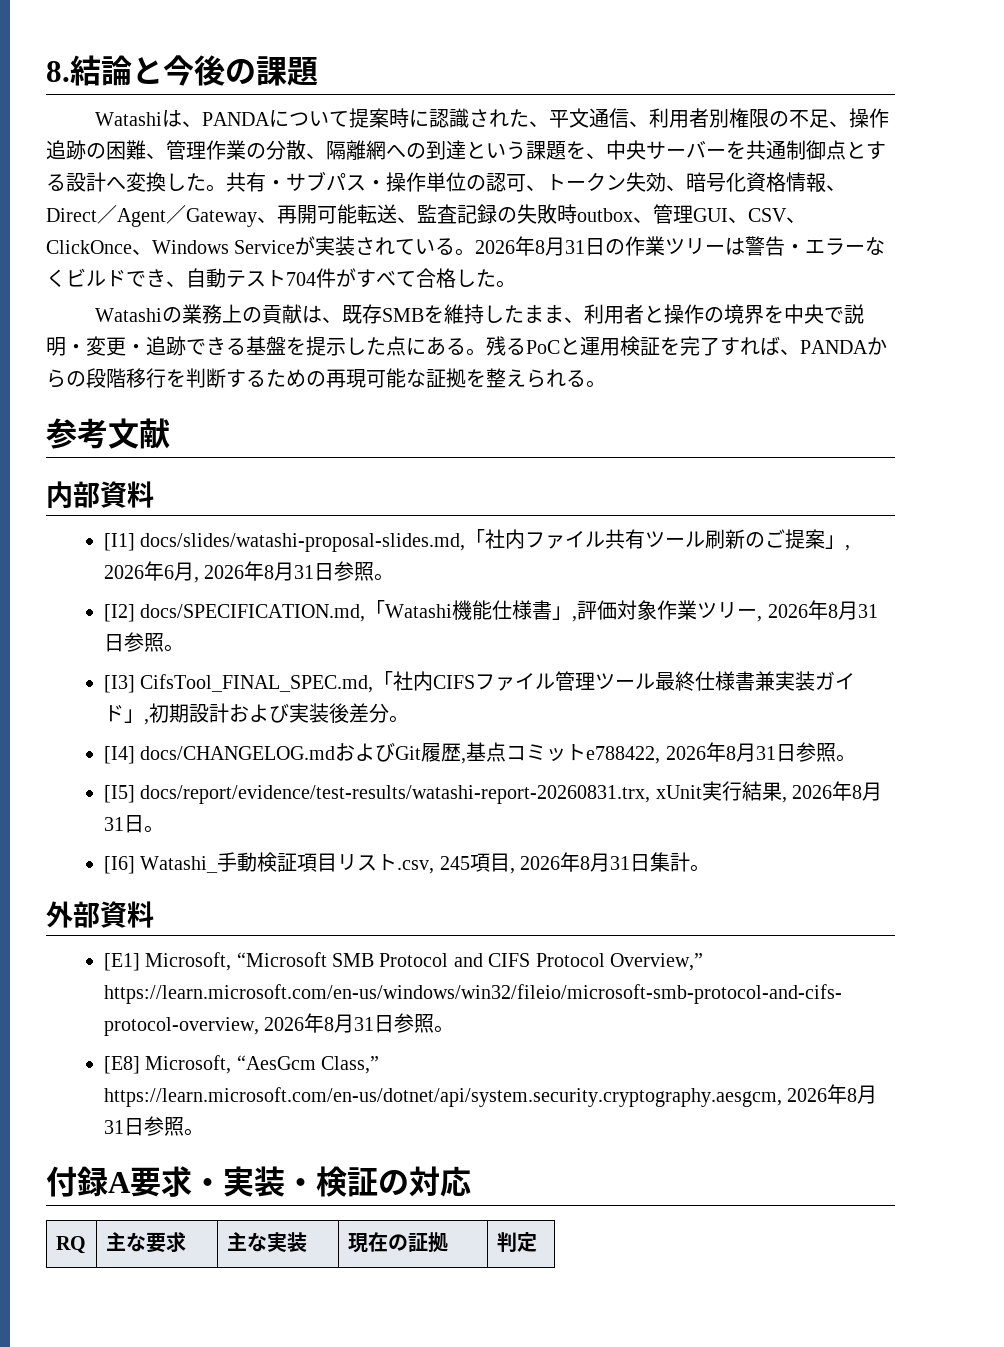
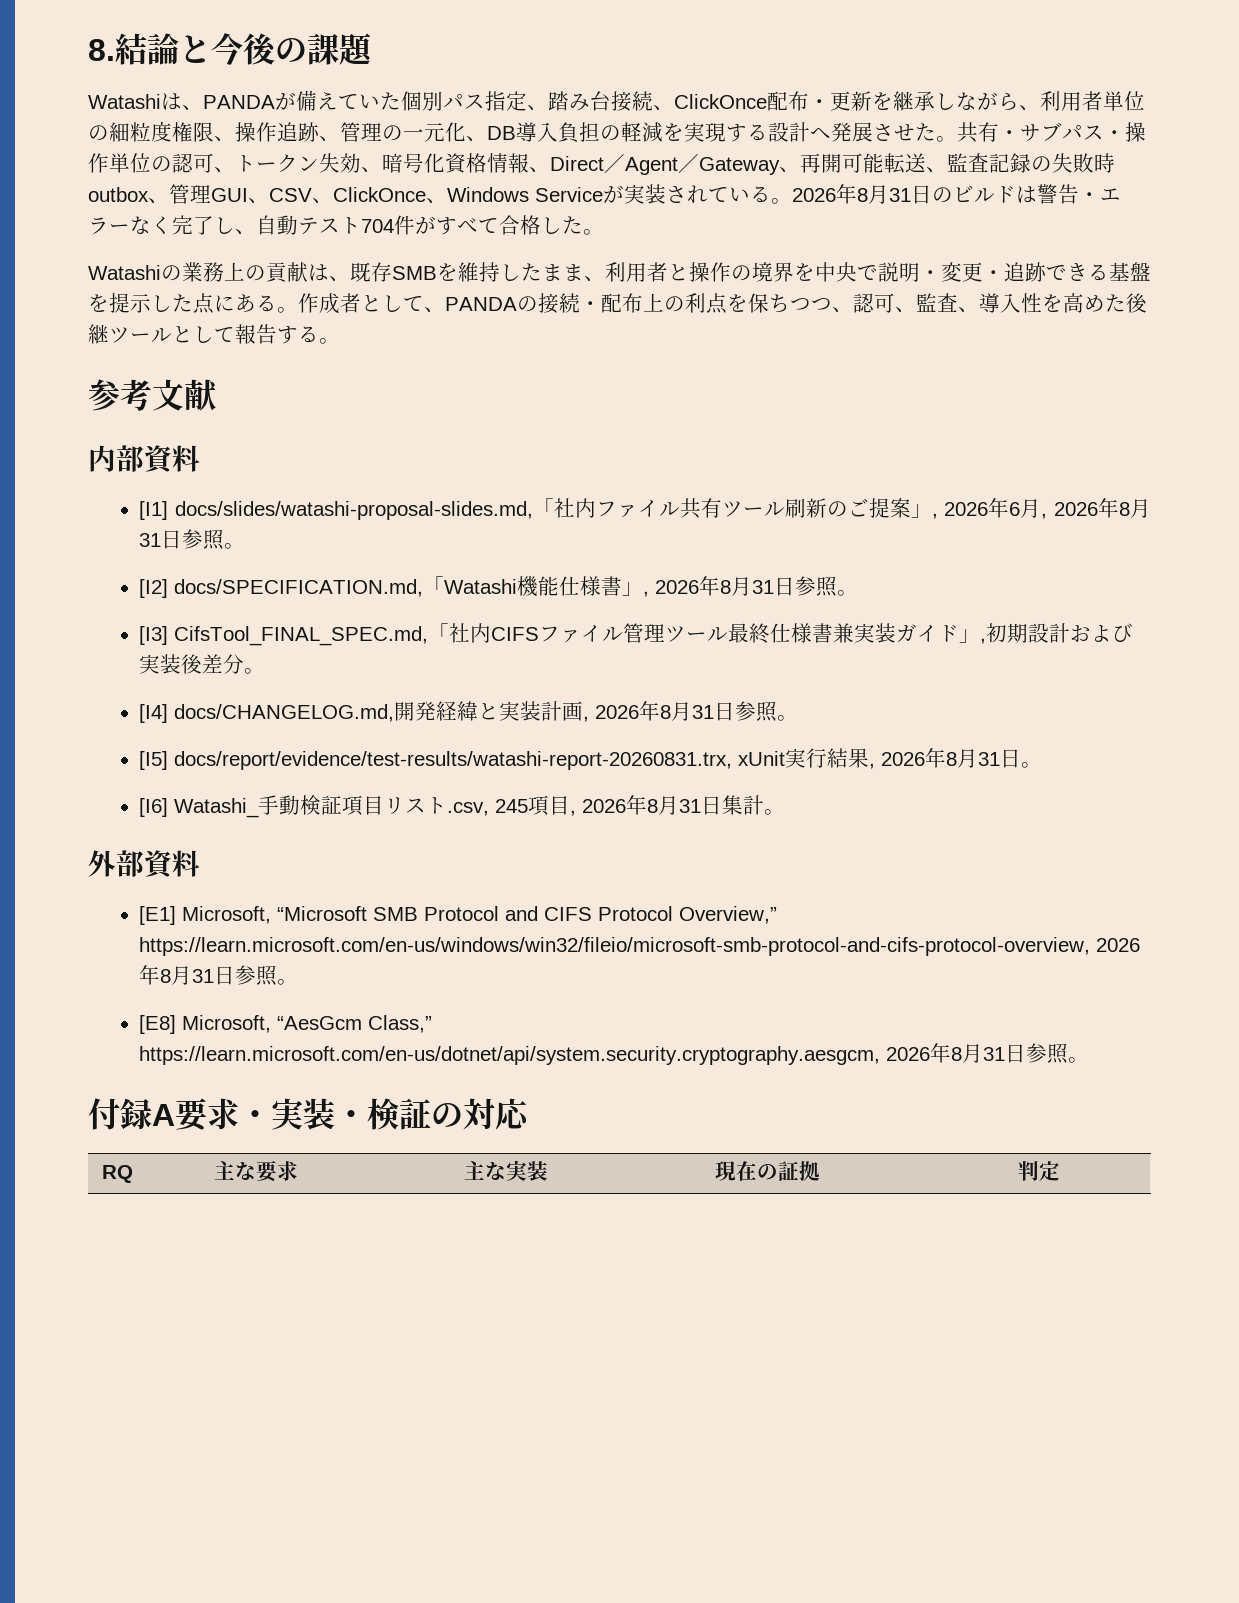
[268,108,889,128] [46,140,866,160] について提案時に認識された、平文通信、利用者別権限の不足、操作追跡の困難、管理作業の分散、隔離網への到達という課題を、中央サーバーを共通制御点と -> [275,90,1145,112] [88,121,726,143] が備えていた個別パス指定、踏み台接続、ClickOnce配布・更新を継承しながら、利用者単位の細粒度権限、操作追跡、管理の一元化、DB導入負担の軽減を実現
[126,172,186,192] 変換し -> [831,122,915,142] 発展させ
[625,236,726,256] 作業ツリー -> [953,185,1016,203] ビルド
[66,268,166,287] ビルドでき -> [172,215,235,235] 完了し
[486,336,887,356] [46,368,566,388] 残るPoCと運用検証を完了すれば、PANDAからの段階移行を判断するための再現可能な証拠を整えられ -> [298,293,1147,314] [88,324,298,344] 作成者として、PANDAの接続・配布上の利点を保ちつつ、認可、監査、導入性を高めた後継ツールとして報告す
[577,600,763,622] 評価対象作業ツリー, -> (650, 594) none
[140,742,661,764] docs/CHANGELOG.mdおよびGit履歴,基点コミットe788422, -> [174,701,590,722] docs/CHANGELOG.md,開発経緯と実装計画,

